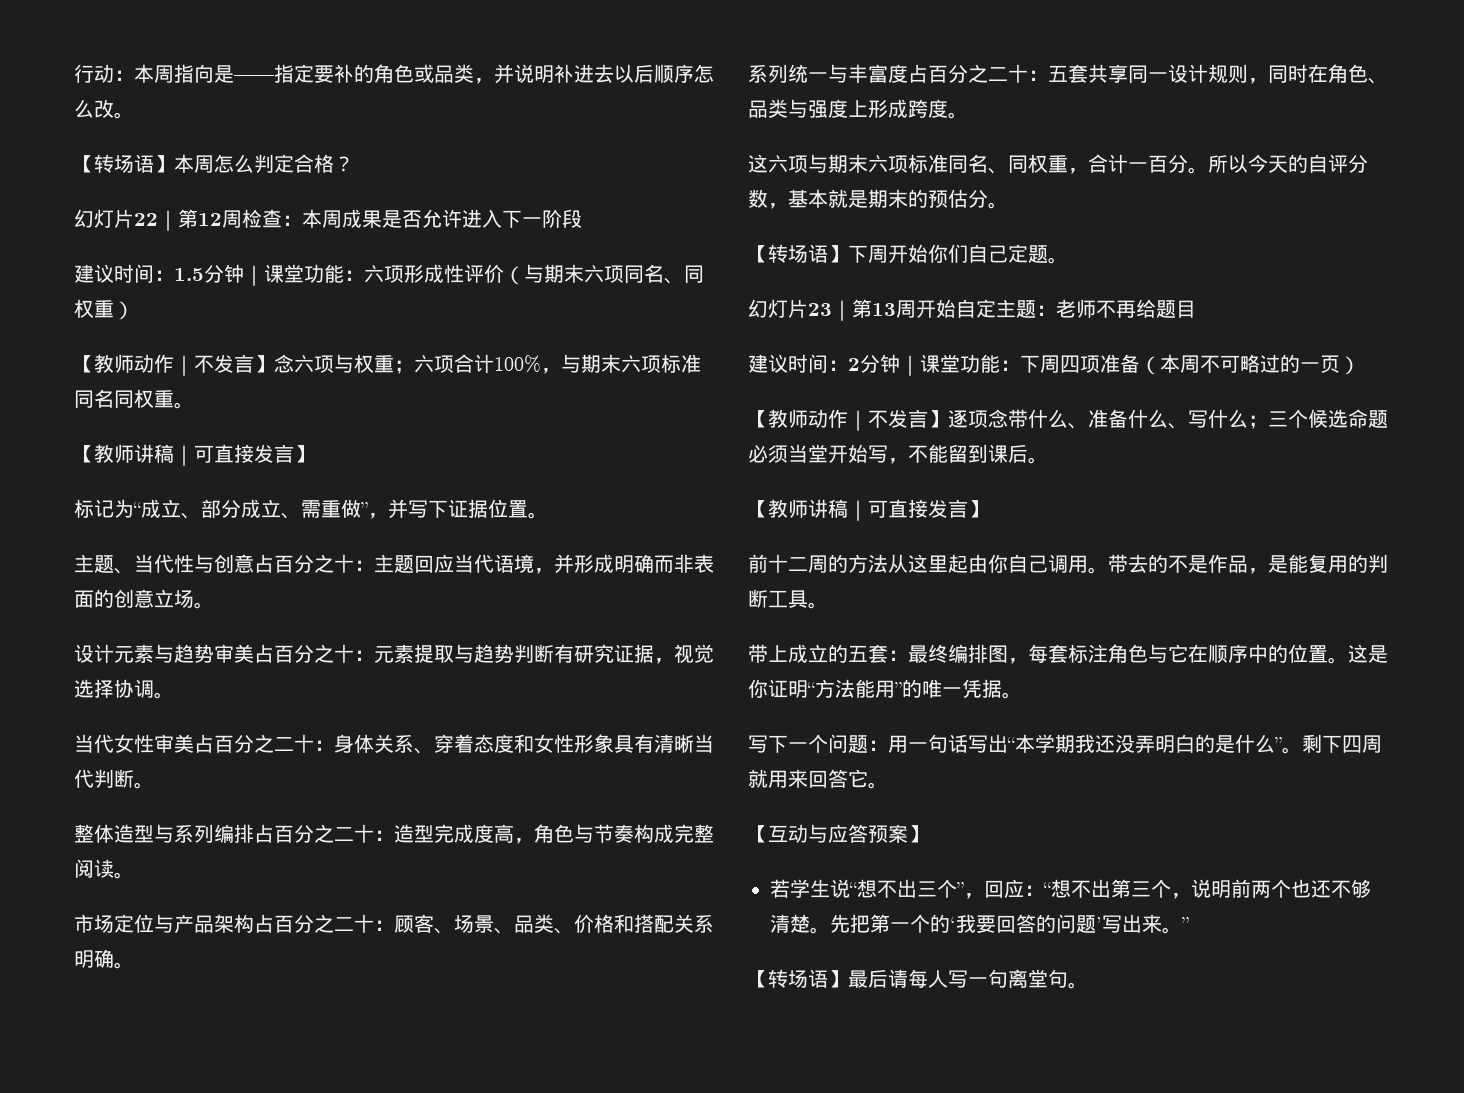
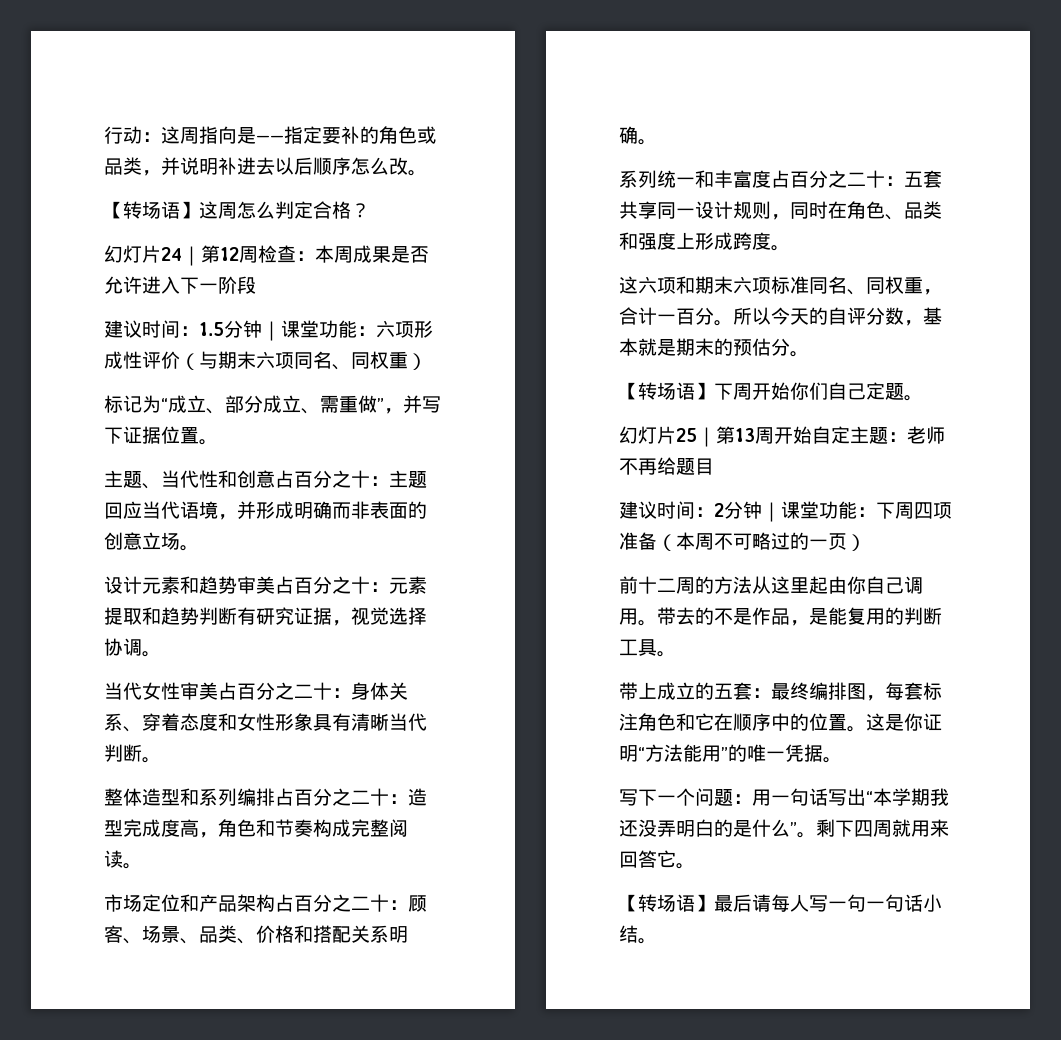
[134,64,154,83] 本 -> [161,126,180,144] 这
[174,154,194,173] 本 -> [199,201,218,219] 这
[134,213,158,226] 22 -> [161,247,182,261] 24
[74,354,701,376] [74,389,194,409] [74,444,314,466] // 【教师动作｜不发言】念六项与权重；六项合计100%，与期末六项标准同名同权重。 // 【教师讲稿｜可直接发言】 -> (427, 361) none
[194,554,214,573] 与 -> [218,470,237,488] 和
[154,644,174,663] 与 -> [180,576,199,594] 和
[454,644,474,663] 与 -> [142,607,161,625] 和
[154,824,174,843] 与 -> [180,788,199,806] 和
[574,824,594,843] 与 -> [256,819,275,837] 和
[154,914,174,933] 与 -> [180,894,199,912] 和
[828,64,848,83] 与 -> [695,170,714,188] 和
[788,99,808,118] 与 -> [619,232,638,250] 和
[808,154,828,173] 与 -> [676,276,695,294] 和
[808,303,832,316] 23 -> [676,428,697,442] 25
[748,409,1388,431] [748,444,1048,464] [748,499,988,521] // 【教师动作｜不发言】逐项念带什么、准备什么、写什么；三个候选命题必须当堂开始写，不能留到课后。 // 【教师讲稿｜可直接发言】 -> (866, 542) none
[1148,644,1168,663] 与 -> [676,713,695,731] 和
[748,824,928,843] [770,879,1371,899] [770,914,1189,934] // 【互动与应答预案】 // 若学生说“想不出三个”，回应：“想不出第三个，说明前两个也还不够清楚。先把第一个的‘我要回答的问题’写出来。” -> (695, 866) none
[1008,969,1068,988] 离堂句 -> [866,894,942,912] [619,925,638,943] 一句话小结

